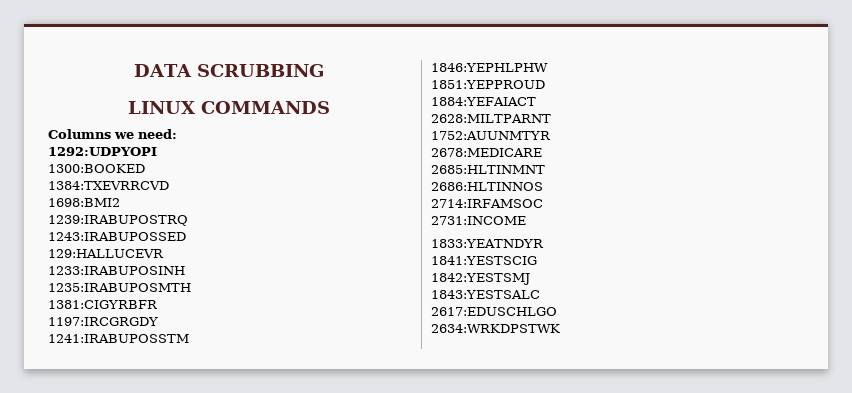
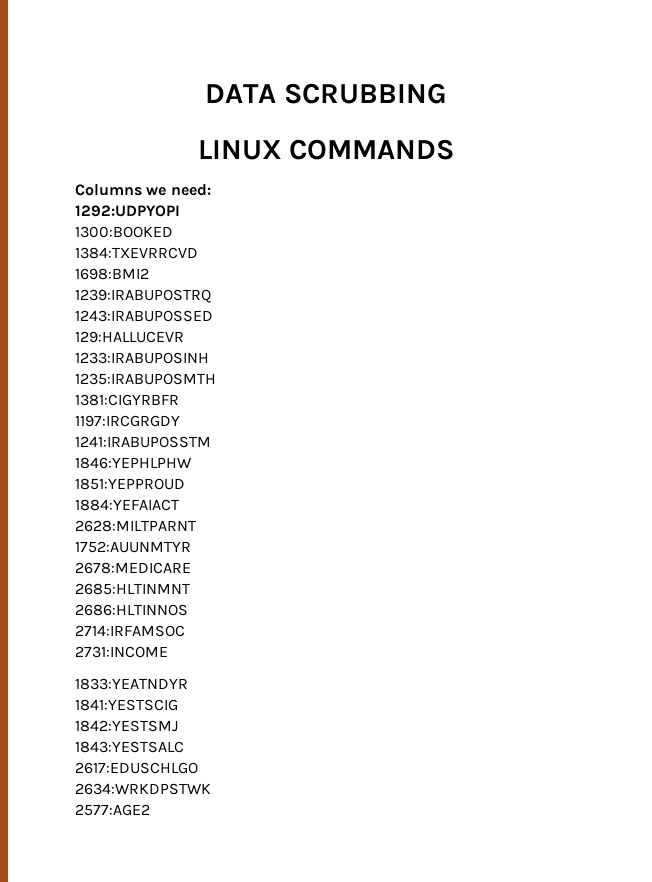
(560, 328) none -> [75,804,150,816] // 2577:AGE2

